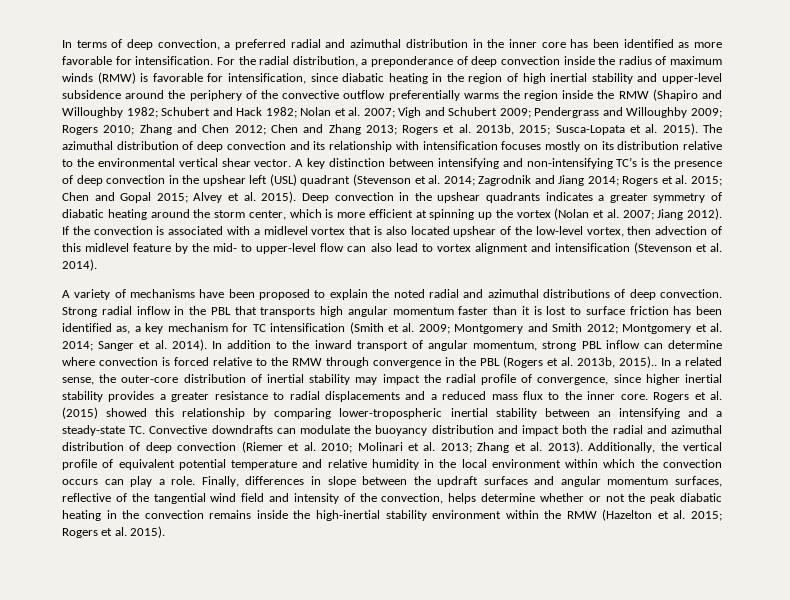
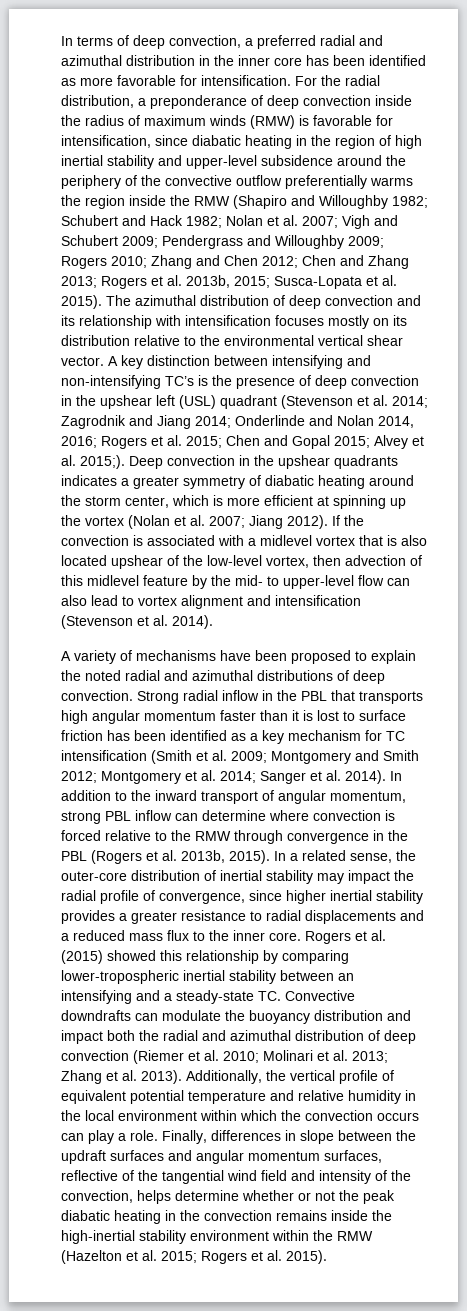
(619, 181) none -> [235,415,414,428] [61,436,97,448] Onderlinde and Nolan 2014, 2016;
[261,191,297,203] 2015). -> [80,455,125,469] 2015;).
[116,326,131,334] as, -> [231,733,246,741] as
[619,356,657,368] 2015).. -> [229,850,270,864] 2015).

